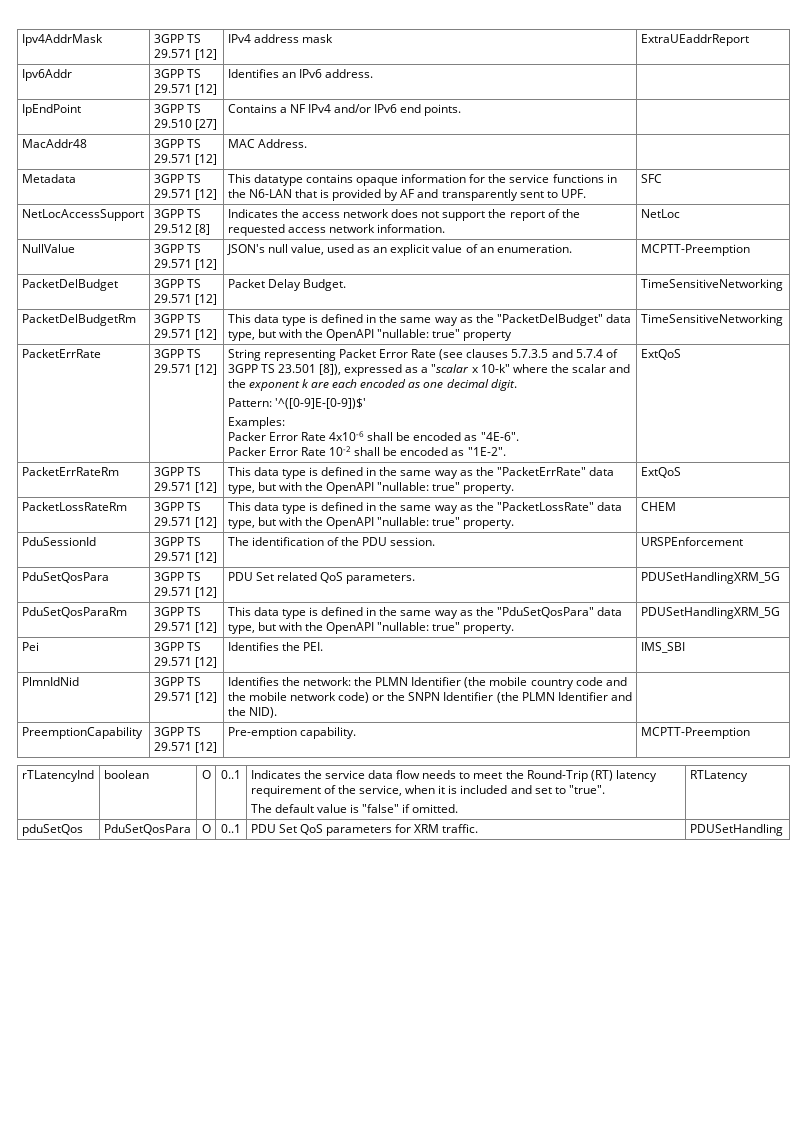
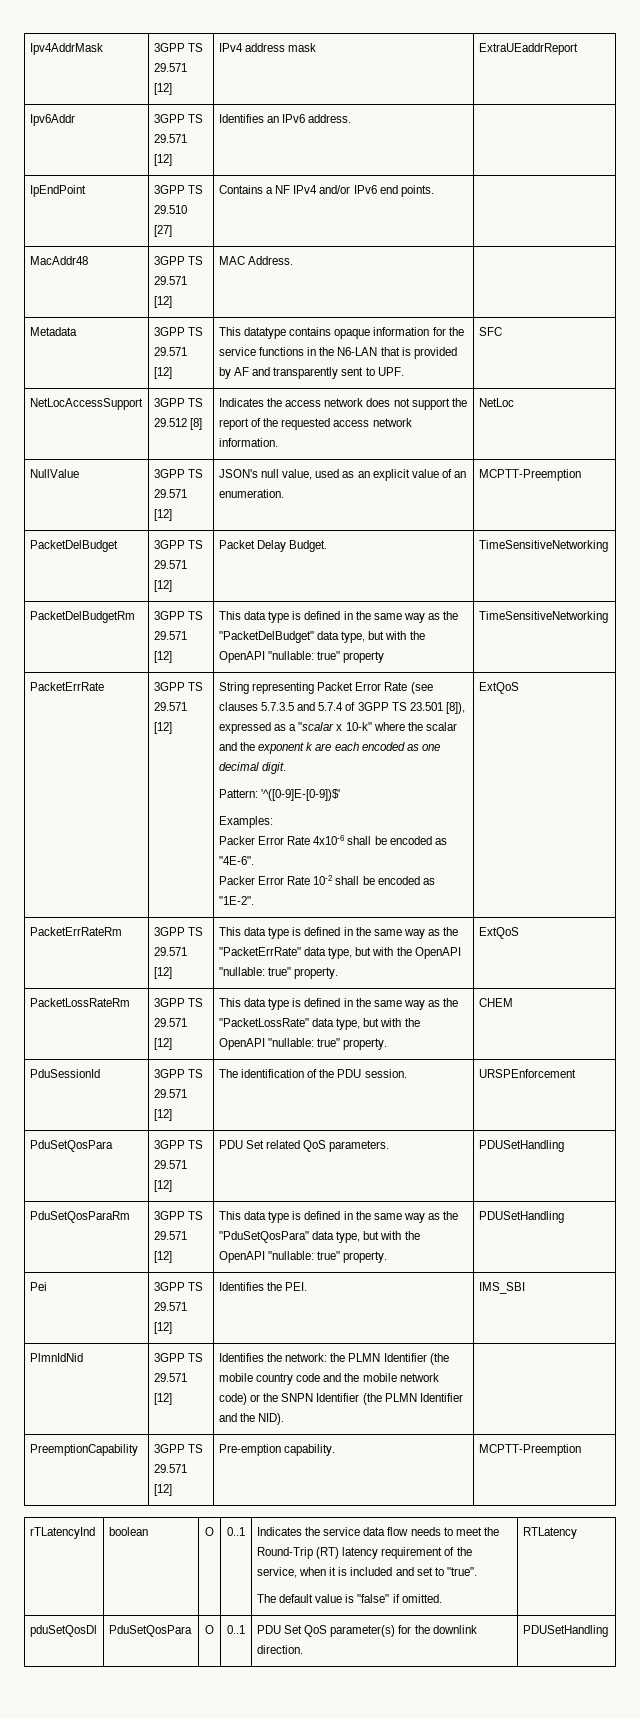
[640,572,780,584] PDUSetHandlingXRM_5G -> [478,1140,564,1152] PDUSetHandling
[640,607,780,619] PDUSetHandlingXRM_5G -> [478,1211,564,1223] PDUSetHandling
[21,824,83,836] pduSetQos -> [29,1625,97,1637] pduSetQosDl
[325,824,479,836] parameters for XRM traffic. -> [330,1625,477,1637] [256,1645,303,1654] parameter(s) for the downlink direction.

